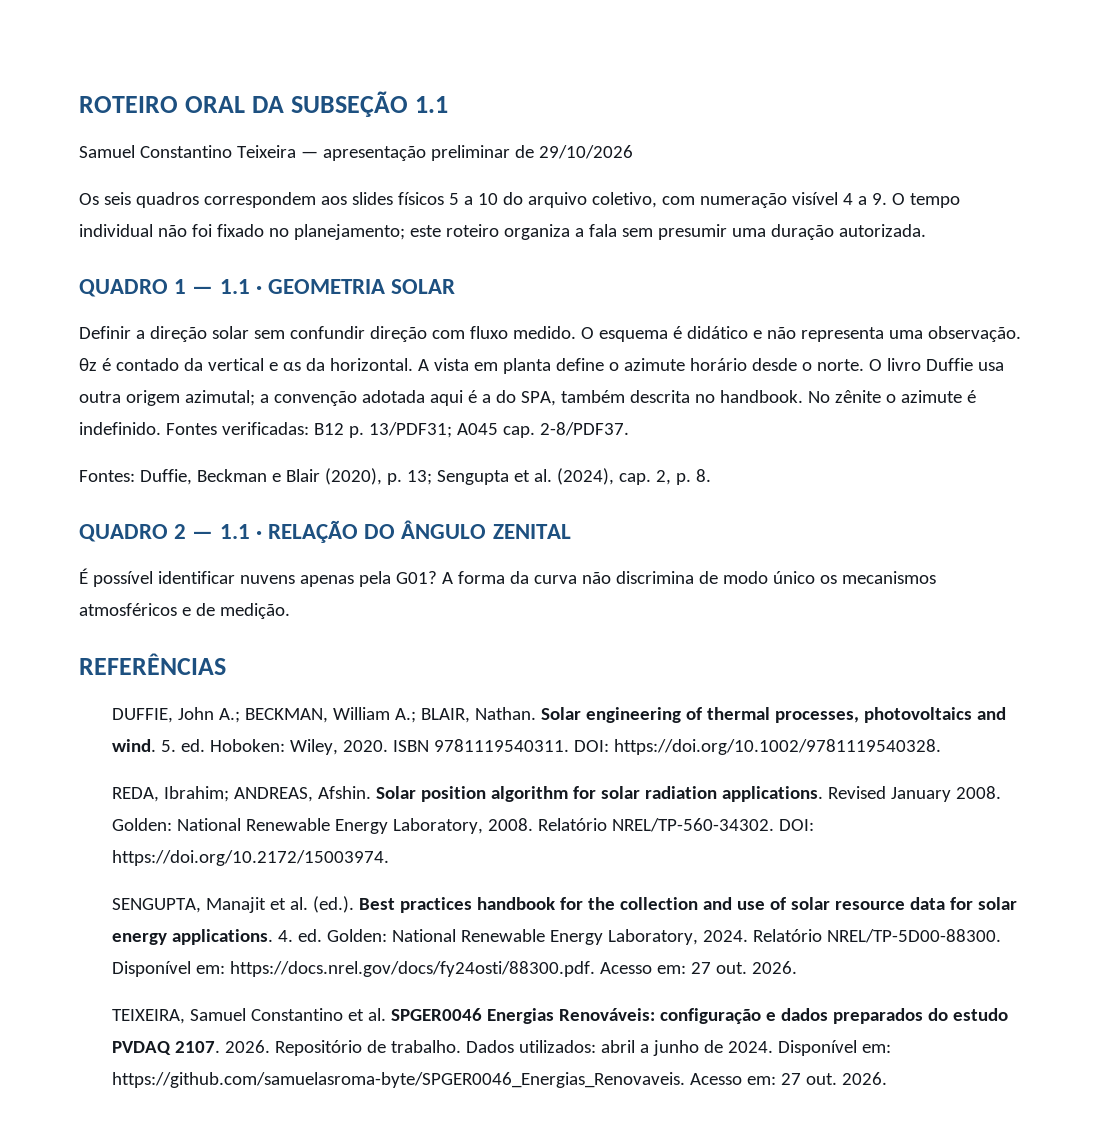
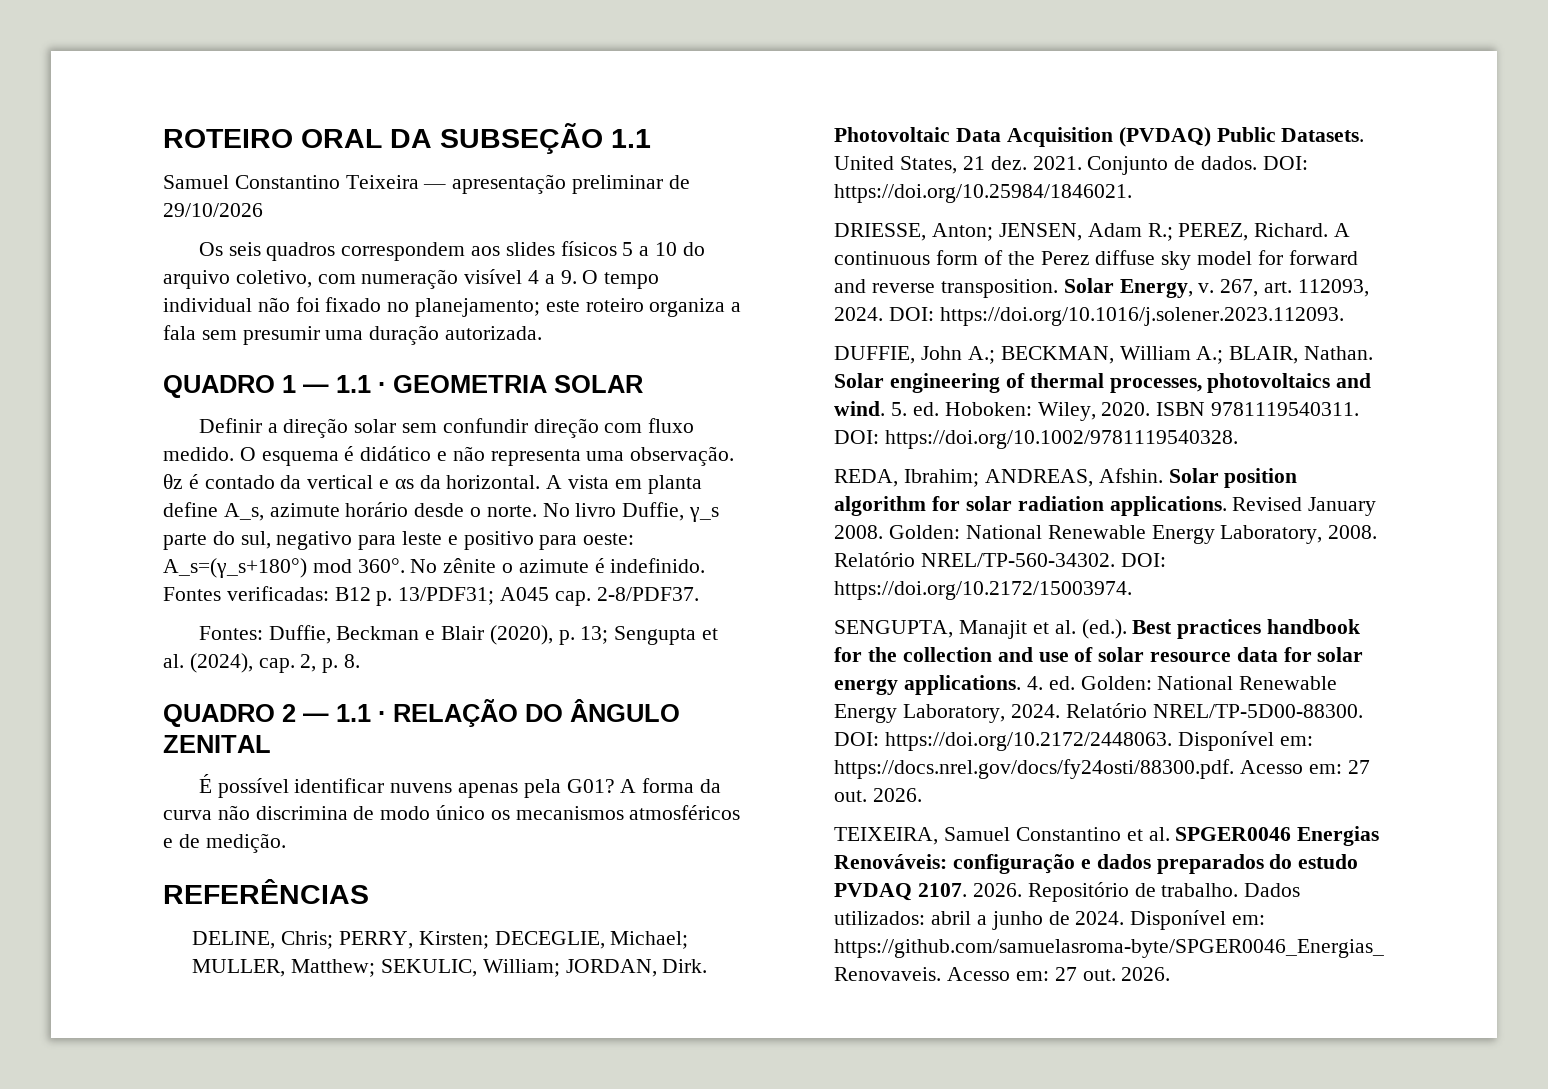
[608,362,619,371] o -> [223,503,264,521] A_s,
[868,358,1004,371] [79,390,803,406] O livro Duffie usa outra origem azimutal; a convenção adotada aqui é a do SPA, também descrita no handbook. -> [542,502,720,522] [163,531,635,550] [163,558,405,578] No livro Duffie, γ_s parte do sul, negativo para leste e positivo para oeste: A_s=(γ_s+180°) mod 360°.
(226, 664) none -> [192,931,689,949] [192,959,708,977] [834,127,1365,147] [834,156,1308,175] [834,184,1133,203] [834,223,1351,241] [834,250,1358,270] [834,278,1369,298] [834,307,1345,326] // DELINE, Chris; PERRY, Kirsten; DECEGLIE, Michael; MULLER, Matthew; SEKULIC, William; JORDAN, Dirk. Photovoltaic Data Acquisition (PVDAQ) Public Datasets. United States, 21 dez. 2021. Conjunto de dados. DOI: https://doi.org/10.25984/1846021. // DRIESSE, Anton; JENSEN, Adam R.; PEREZ, Richard. A continuous form of the Perez diffuse sky model for forward and reverse transposition. Solar Energy, v. 267, art. 112093, 2024. DOI: https://doi.org/10.1016/j.solener.2023.112093.
(1002, 936) none -> [834,732,1173,751] DOI: https://doi.org/10.2172/2448063.

